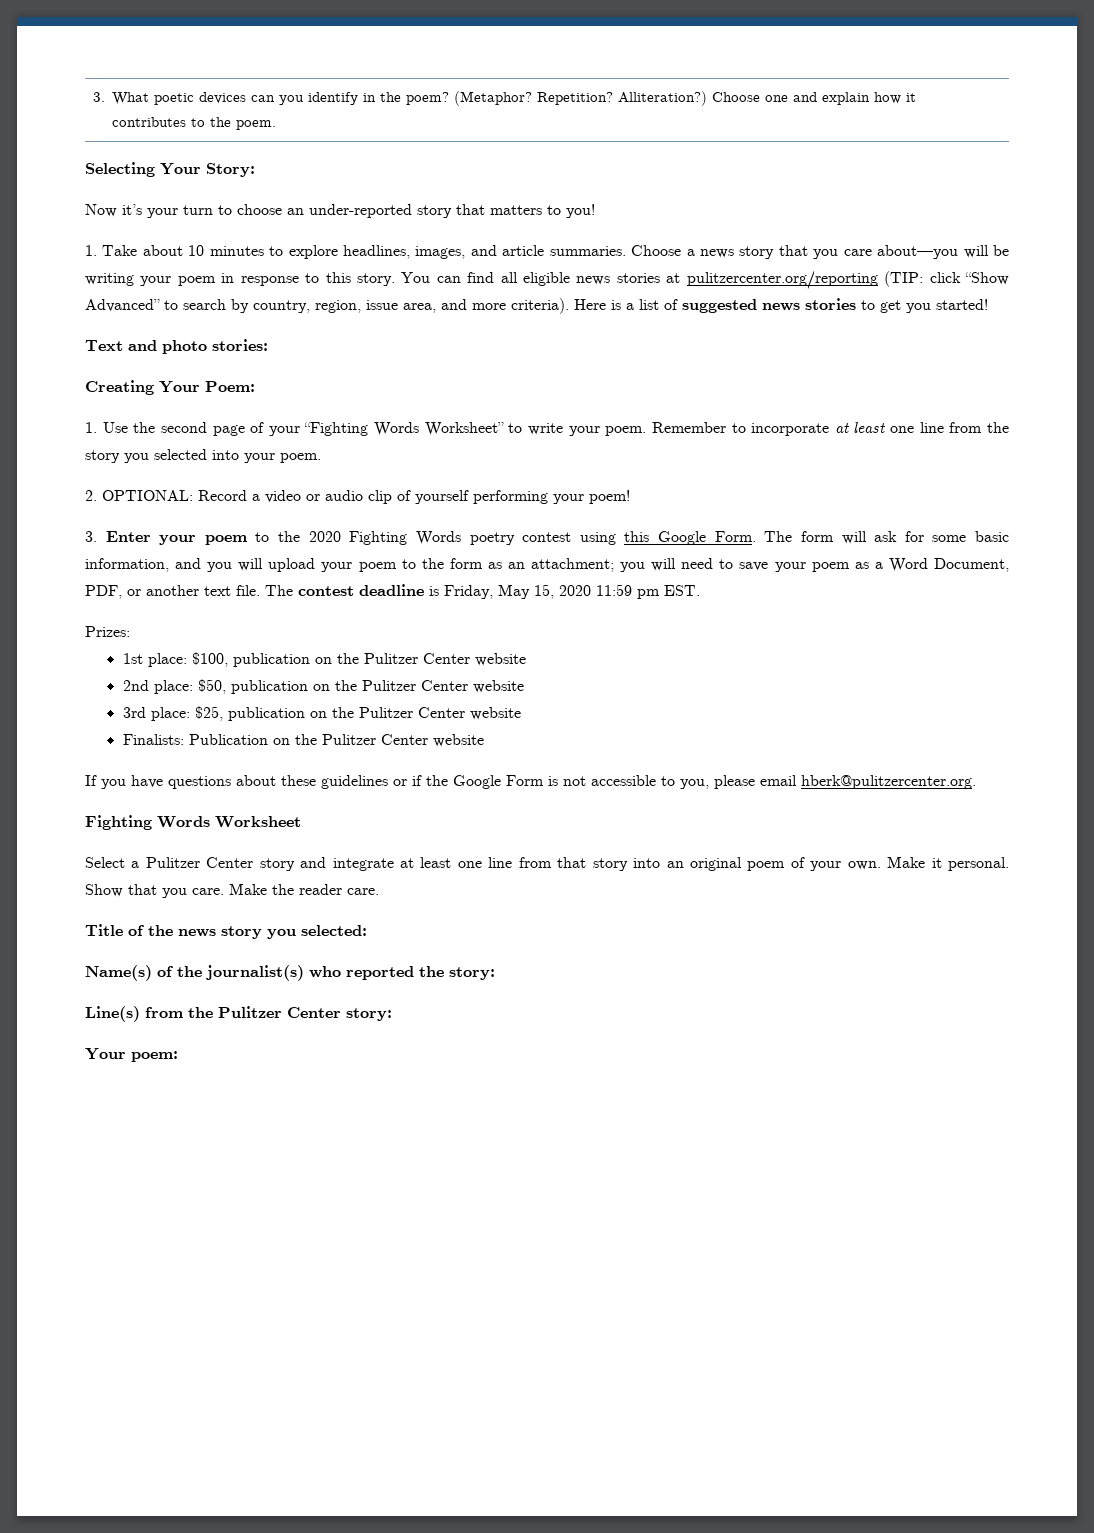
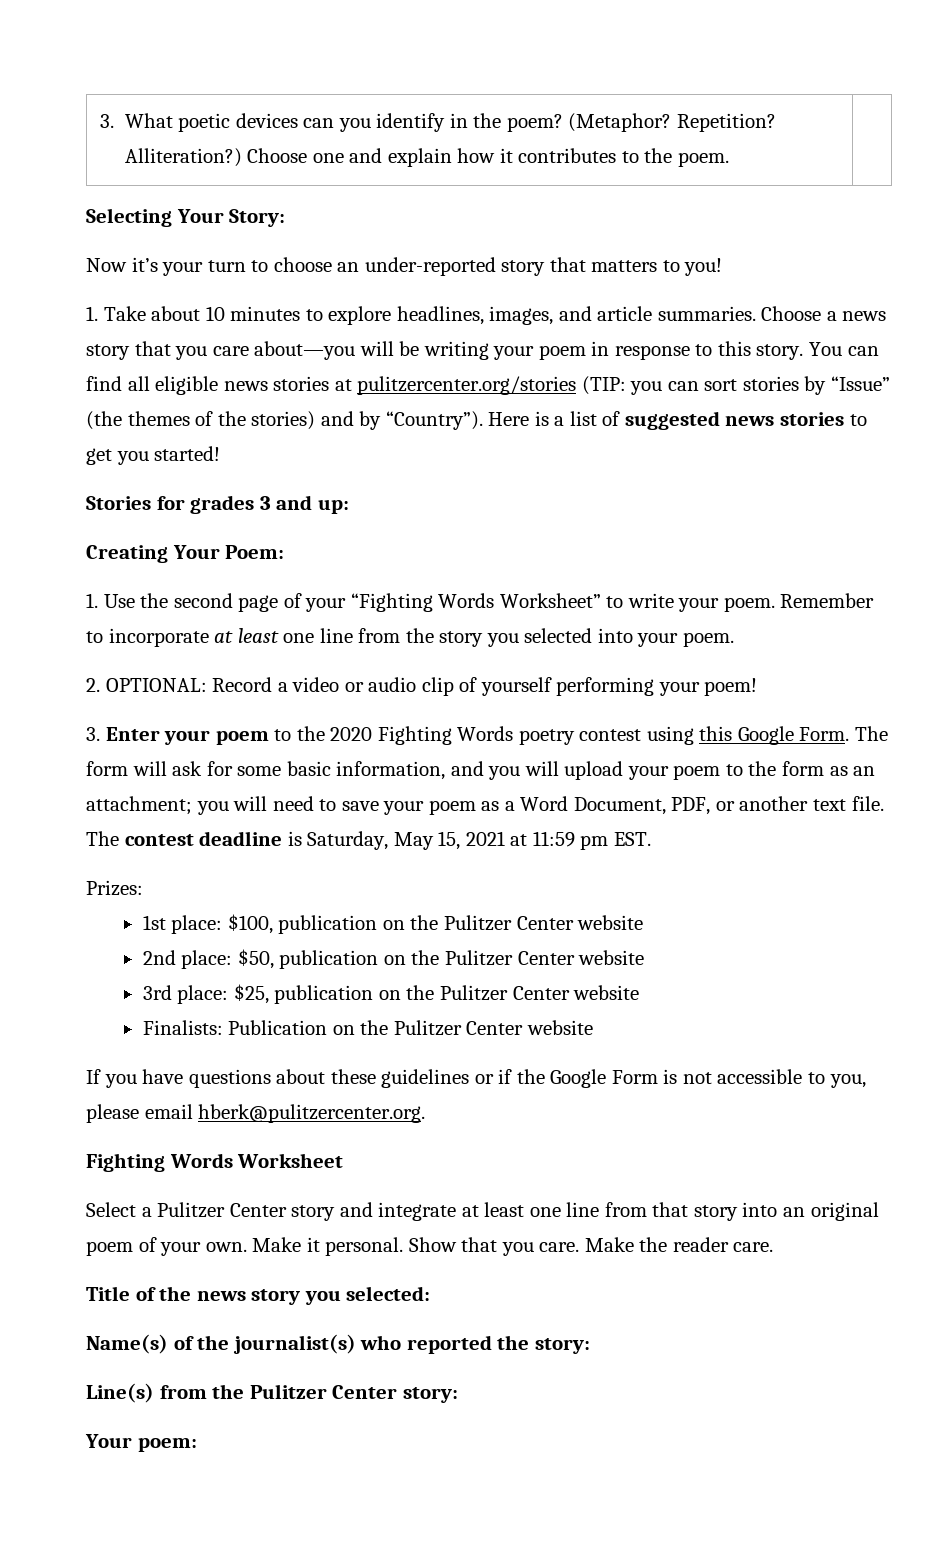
[686,271,1010,289] [85,298,569,314] pulitzercenter.org/reporting (TIP: click “Show Advanced” to search by country, region, issue area, and more criteria). -> [357,376,890,395] [86,411,483,430] pulitzercenter.org/stories (TIP: you can sort stories by “Issue” (the themes of the stories) and by “Country”).
[85,339,268,354] Text and photo stories: -> [86,495,349,514] Stories for grades 3 and up:
[444,585,493,599] Friday, -> [307,831,389,850] Saturday,
[559,585,591,596] 2020 -> [465,831,528,846] 2021 at

